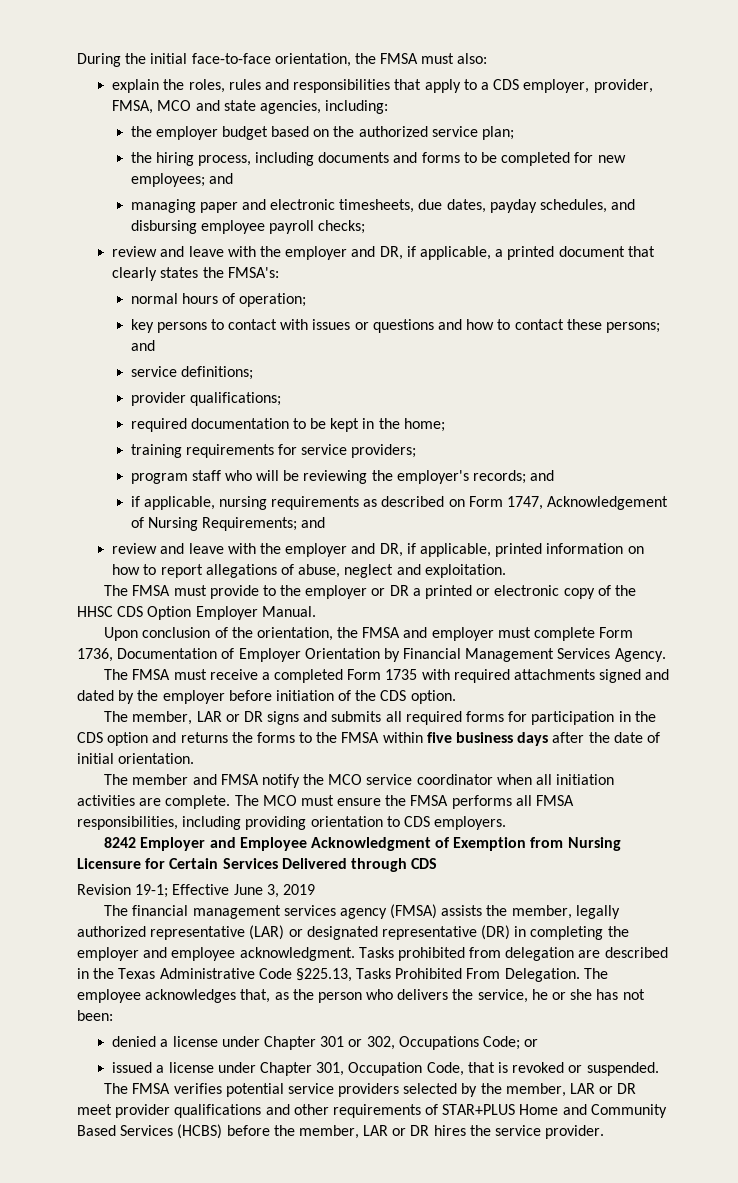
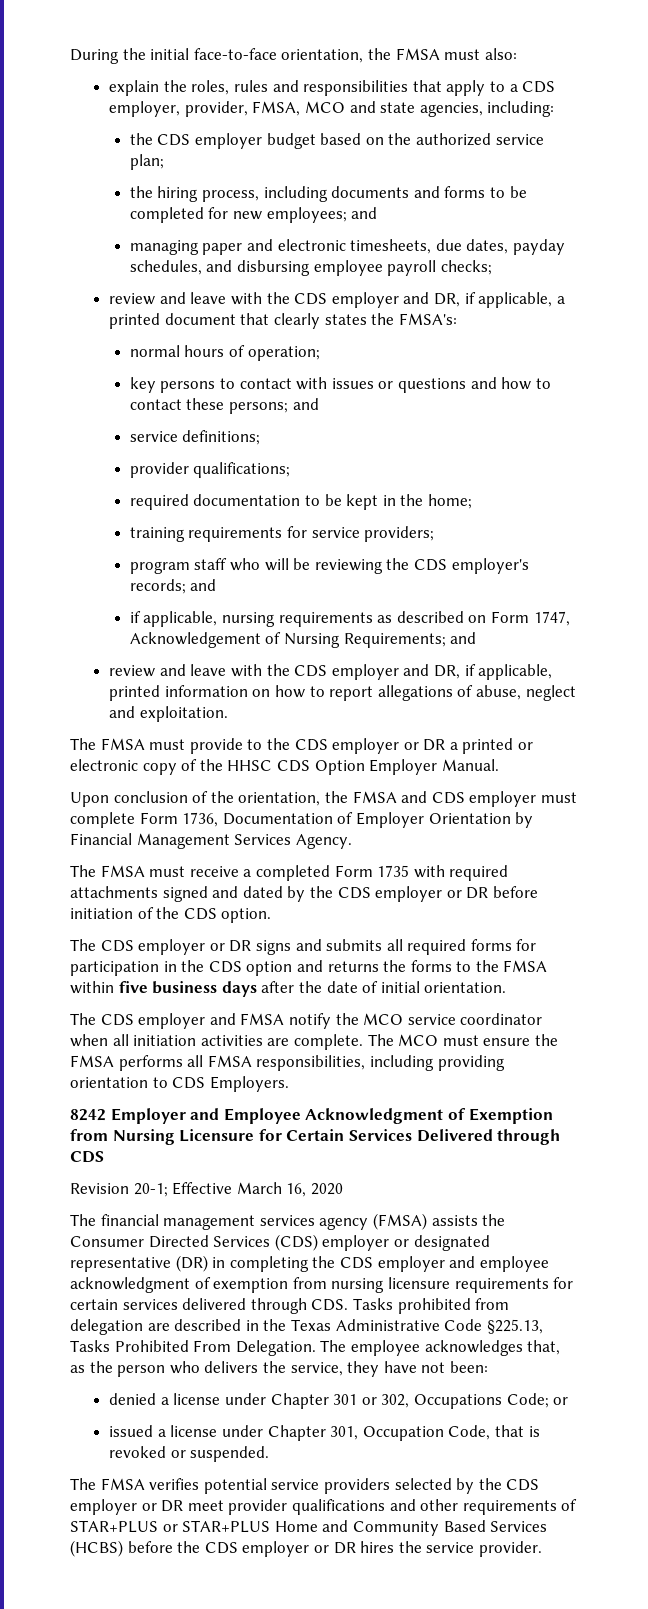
(152, 131) none -> [157,134,191,146] CDS
(282, 251) none -> [294,293,328,305] CDS
(393, 475) none -> [413,559,447,571] CDS
(282, 548) none -> [294,665,328,677] CDS
(302, 590) none -> [294,739,328,751] CDS
(428, 632) none -> [431,792,465,804] CDS
[162,690,225,704] employer -> [337,886,489,902] CDS employer or DR
[132,711,222,725] member, LAR -> [100,939,206,955] CDS employer
[132,774,189,785] member -> [100,1013,206,1029] CDS employer
[434,816,507,830] employers. -> [209,1076,289,1092] Employers.
[135,884,315,898] 19-1; Effective June 3, 2019 -> [133,1182,343,1197] 20-1; Effective March 16, 2020
[511,905,620,919] [77,925,285,940] member, legally authorized representative (LAR) -> [70,1234,390,1251] Consumer Directed Services (CDS) employer
(629, 931) none -> [339,1257,373,1269] CDS
[239,947,355,961] acknowledgment. -> [70,1277,574,1293] [70,1298,349,1314] acknowledgment of exemption from nursing licensure requirements for certain services delivered through CDS.
[531,989,619,1000] he or she has -> [347,1361,417,1377] they have
[505,1083,596,1097] member, LAR -> [506,1479,540,1491] [70,1499,137,1515] CDS employer
(516, 1109) none -> [162,1520,271,1533] or STAR+PLUS
[298,1125,389,1139] member, LAR -> [204,1541,310,1557] CDS employer

